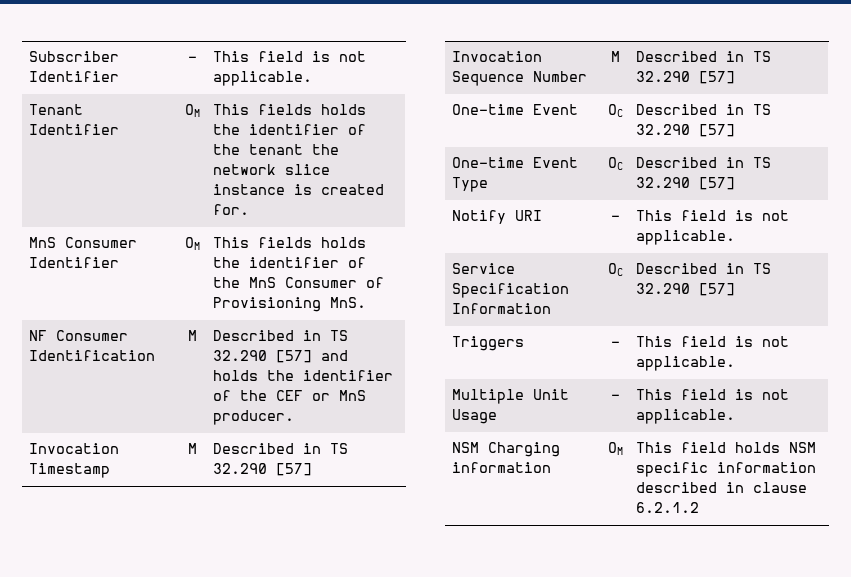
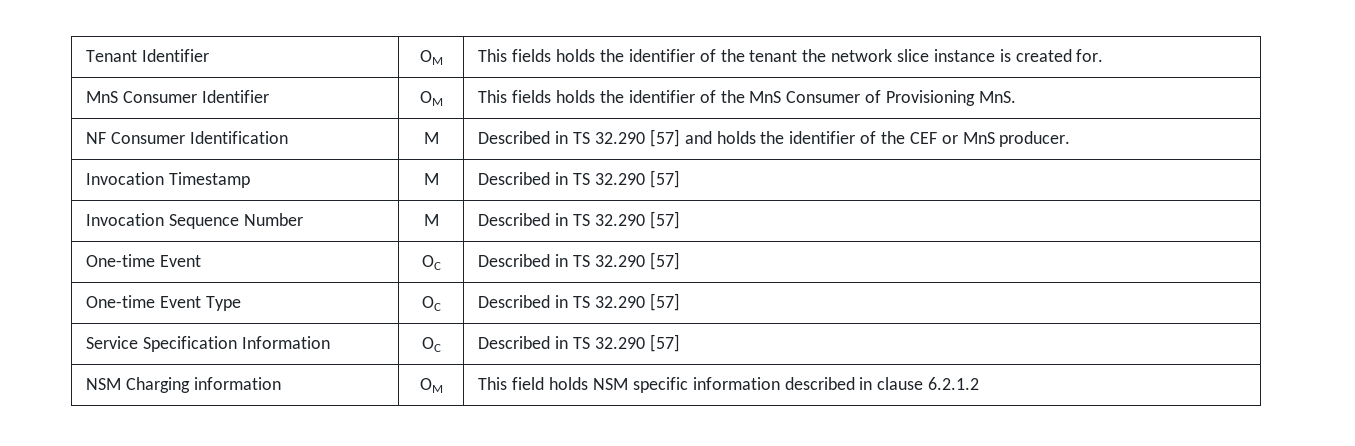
[28,51,119,62] [28,71,119,82] [187,56,197,62] [212,51,366,62] [212,71,312,86] Subscriber Identifier | - | This field is not applicable. // -> (86, 56) none
[451,210,542,224] [610,215,620,221] [635,210,789,221] [635,230,735,245] // Notify URI | - | This field is not applicable. -> (680, 302) none
[451,336,524,351] [610,341,620,347] [635,336,789,347] [635,356,735,371] [451,389,569,404] [451,409,497,424] [610,394,620,400] [635,389,789,400] [635,409,735,424] // Triggers | - | This field is not applicable. // Multiple Unit Usage | - | This field is not applicable. -> (680, 343) none

